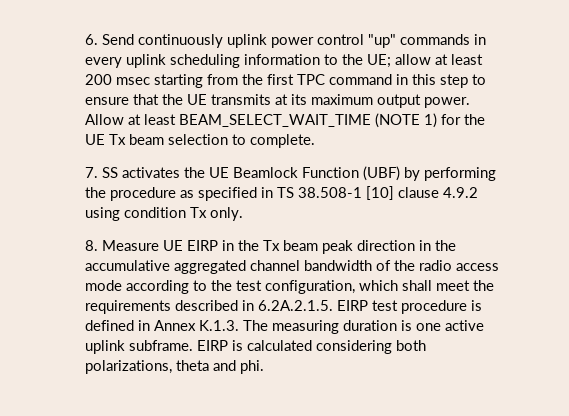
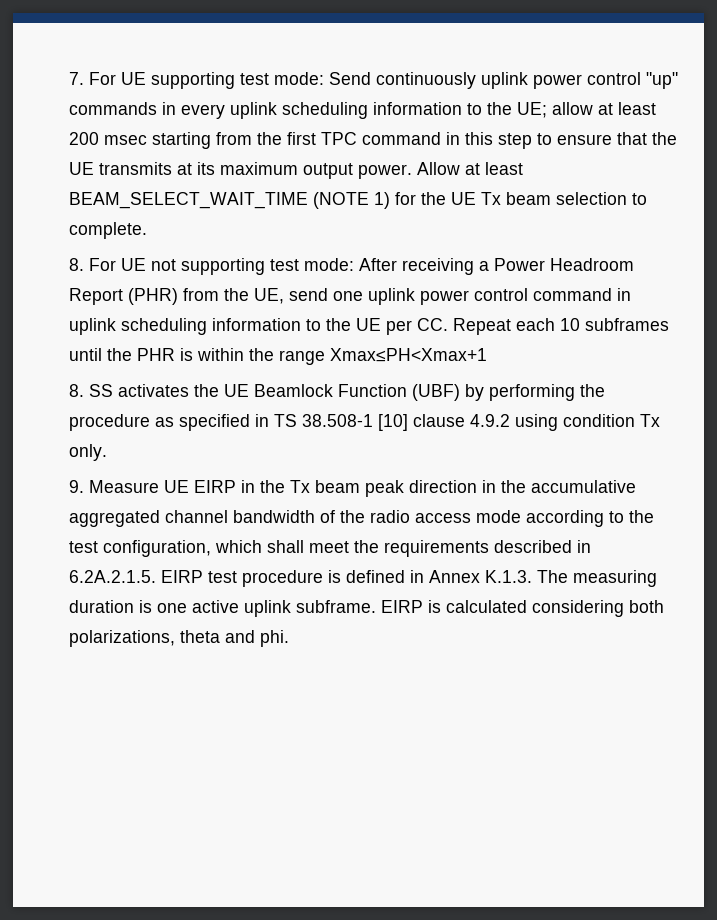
[85,34,99,45] 6. -> [69,72,325,89] 7. For UE supporting test mode:
[85,167,99,178] 7. -> [69,258,635,275] [69,288,632,305] [69,318,670,335] [69,348,488,365] [69,384,85,397] 8. For UE not supporting test mode: After receiving a Power Headroom Report (PHR) from the UE, send one uplink power control command in uplink scheduling information to the UE per CC. Repeat each 10 subframes until the PHR is within the range Xmax≤PH<Xmax+1 // 8.
[85,240,99,251] 8. -> [69,480,85,493] 9.

